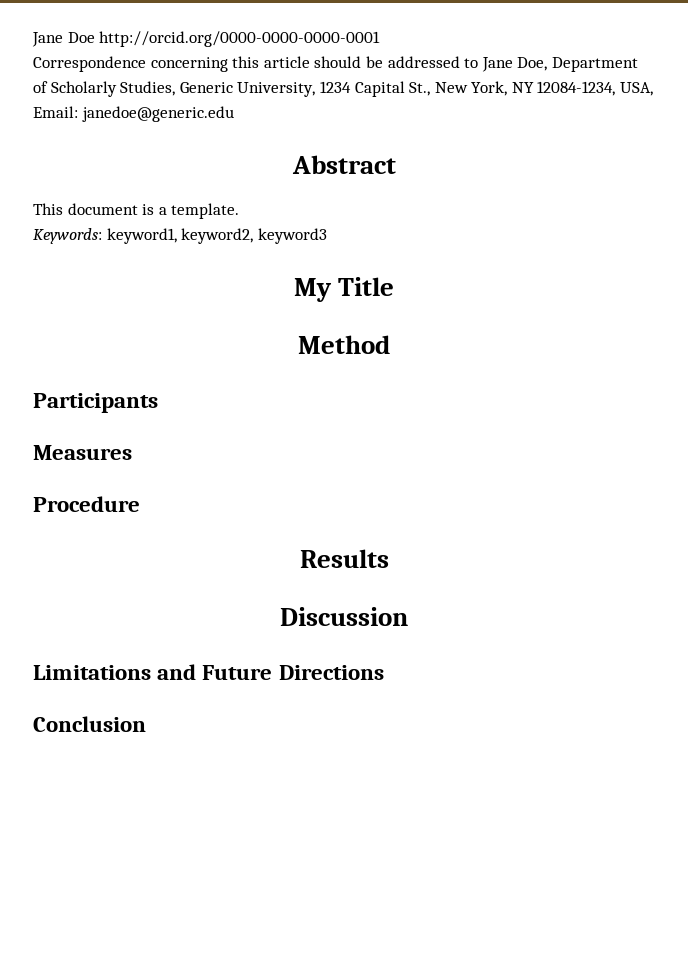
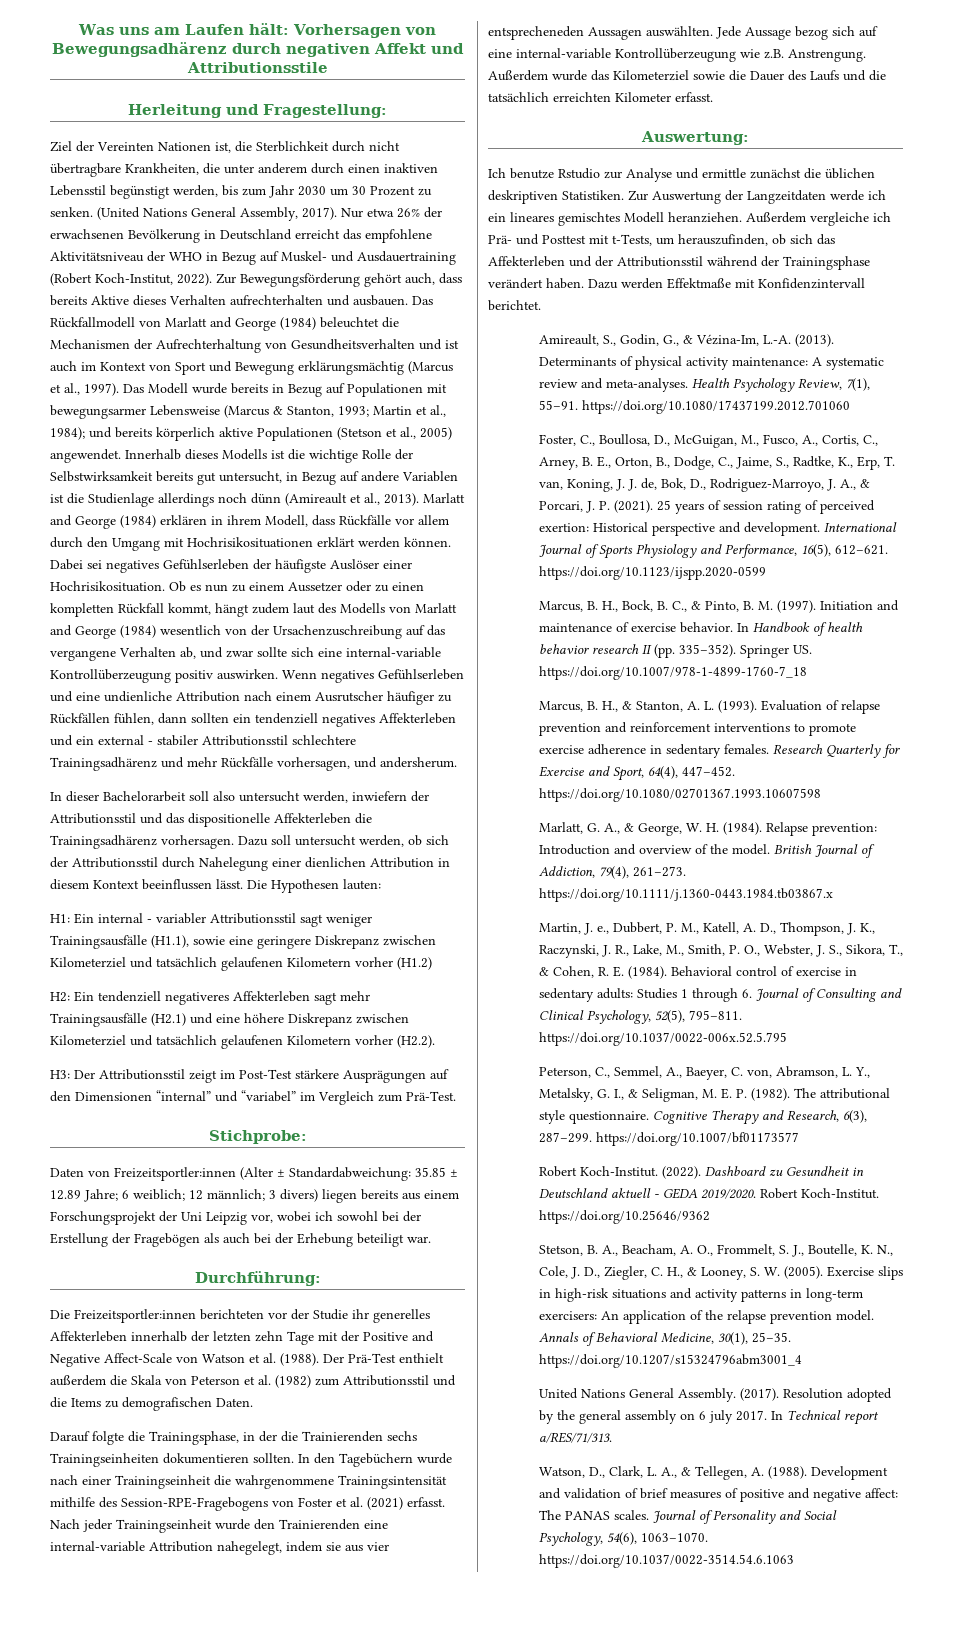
[32,31,381,47] [33,56,638,72] [33,81,654,97] [33,106,234,122] [291,155,396,174] [33,203,240,219] [33,228,327,244] [293,277,395,302] [298,335,390,354] [33,393,158,413] [33,445,132,460] [33,496,140,512] [299,549,389,568] [280,607,408,626] [33,664,384,680] [33,716,146,732] Jane Doe http://orcid.org/0000-0000-0000-0001 // Correspondence concerning this article should be addressed to Jane Doe, Department of Scholarly Studies, Generic University, 1234 Capital St., New York, NY 12084-1234, USA, Email: janedoe@generic.edu // Abstract // This document is a template. // Keywords: keyword1, keyword2, keyword3 // My Title // Method // Participants // Measures // Procedure // Results // Discussion // Limitations and Future Directions // Conclusion -> [77,23,437,38] [52,42,464,57] [186,62,328,73] [128,104,387,118] [50,141,400,153] [50,163,438,177] [50,185,432,199] [50,207,442,221] [50,229,432,243] [50,251,456,265] [50,273,462,287] [50,295,433,306] [50,317,399,331] [50,339,459,353] [50,361,453,375] [50,383,447,397] [50,405,446,419] [50,427,452,441] [50,449,413,463] [50,471,458,485] [50,493,465,507] [50,515,449,529] [50,537,451,551] [50,559,412,573] [50,581,424,592] [50,603,457,617] [50,625,445,639] [50,647,441,661] [50,669,464,683] [50,691,452,705] [50,713,456,727] [50,735,356,746] [50,757,457,771] [50,791,429,803] [50,813,372,827] [50,835,449,849] [50,857,450,871] [50,879,381,893] [50,913,372,927] [50,935,436,949] [50,957,432,971] [50,991,370,1005] [50,1013,409,1027] [50,1035,435,1049] [50,1069,449,1083] [50,1090,456,1105] [208,1130,307,1144] [50,1167,458,1181] [50,1189,459,1203] [50,1211,421,1225] [50,1233,431,1247] [194,1271,321,1286] [50,1309,430,1323] [50,1331,434,1345] [50,1353,444,1367] [50,1375,456,1388] [50,1397,253,1411] [50,1431,417,1445] [50,1453,452,1467] [50,1475,447,1489] [50,1497,445,1511] [50,1519,388,1533] [50,1541,389,1555] [488,26,878,40] [488,48,866,62] [488,70,886,81] [488,92,713,102] [641,131,749,145] [488,168,875,182] [488,190,886,204] [488,212,891,226] [488,234,835,246] [488,256,870,270] [488,278,865,289] [488,300,541,311] [538,334,834,347] [538,356,884,370] [538,378,870,392] [538,400,850,414] [538,434,878,448] [538,456,895,470] [538,478,870,492] [538,500,875,514] [538,522,897,536] [538,544,888,559] [538,566,766,580] [538,600,899,613] [538,622,863,636] [538,644,812,658] [538,666,807,680] [538,700,880,714] [538,722,856,736] [538,744,900,758] [538,766,735,781] [538,788,821,802] [538,822,877,836] [538,844,875,858] [538,866,686,879] [538,888,833,902] [538,922,875,936] [538,944,903,958] [538,966,857,979] [538,988,902,1002] [538,1010,742,1024] [538,1032,787,1046] [538,1066,870,1080] [538,1088,890,1102] [538,1110,867,1125] [538,1132,799,1146] [538,1166,864,1179] [538,1188,879,1199] [538,1210,710,1224] [538,1244,893,1257] [538,1266,903,1280] [538,1288,863,1302] [538,1310,874,1324] [538,1332,791,1346] [538,1354,802,1368] [538,1388,892,1402] [538,1410,879,1425] [538,1432,612,1443] [538,1466,888,1480] [538,1488,898,1502] [538,1510,837,1524] [538,1532,708,1546] [538,1554,794,1568] Was uns am Laufen hält: Vorhersagen von Bewegungsadhärenz durch negativen Affekt und Attributionsstile // Herleitung und Fragestellung: // Ziel der Vereinten Nationen ist, die Sterblichkeit durch nicht übertragbare Krankheiten, die unter anderem durch einen inaktiven Lebensstil begünstigt werden, bis zum Jahr 2030 um 30 Prozent zu senken. (United Nations General Assembly, 2017). Nur etwa 26% der erwachsenen Bevölkerung in Deutschland erreicht das empfohlene Aktivitätsniveau der WHO in Bezug auf Muskel- und Ausdauertraining (Robert Koch-Institut, 2022). Zur Bewegungsförderung gehört auch, dass bereits Aktive dieses Verhalten aufrechterhalten und ausbauen. Das Rückfallmodell von Marlatt and George (1984) beleuchtet die Mechanismen der Aufrechterhaltung von Gesundheitsverhalten und ist auch im Kontext von Sport und Bewegung erklärungsmächtig (Marcus et al., 1997). Das Modell wurde bereits in Bezug auf Populationen mit bewegungsarmer Lebensweise (Marcus & Stanton, 1993; Martin et al., 1984); und bereits körperlich aktive Populationen (Stetson et al., 2005) angewendet. Innerhalb dieses Modells ist die wichtige Rolle der Selbstwirksamkeit bereits gut untersucht, in Bezug auf andere Variablen ist die Studienlage allerdings noch dünn (Amireault et al., 2013). Marlatt and George (1984) erklären in ihrem Modell, dass Rückfälle vor allem durch den Umgang mit Hochrisikosituationen erklärt werden können. Dabei sei negatives Gefühlserleben der häufigste Auslöser einer Hochrisikosituation. Ob es nun zu einem Aussetzer oder zu einen kompletten Rückfall kommt, hängt zudem laut des Modells von Marlatt and George (1984) wesentlich von der Ursachenzuschreibung auf das vergangene Verhalten ab, und zwar sollte sich eine internal-variable Kontrollüberzeugung positiv auswirken. Wenn negatives Gefühlserleben und eine undienliche Attribution nach einem Ausrutscher häufiger zu Rückfällen fühlen, dann sollten ein tendenziell negatives Affekterleben und ein external - stabiler Attributionsstil schlechtere Trainingsadhärenz und mehr Rückfälle vorhersagen, und andersherum. // In dieser Bachelorarbeit soll also untersucht werden, inwiefern der Attributionsstil und das dispositionelle Affekterleben die Trainingsadhärenz vorhersagen. Dazu soll untersucht werden, ob sich der Attributionsstil durch Nahelegung einer dienlichen Attribution in diesem Kontext beeinflussen lässt. Die Hypothesen lauten: // H1: Ein internal - variabler Attributionsstil sagt weniger Trainingsausfälle (H1.1), sowie eine geringere Diskrepanz zwischen Kilometerziel und tatsächlich gelaufenen Kilometern vorher (H1.2) // H2: Ein tendenziell negativeres Affekterleben sagt mehr Trainingsausfälle (H2.1) und eine höhere Diskrepanz zwischen Kilometerziel und tatsächlich gelaufenen Kilometern vorher (H2.2). // H3: Der Attributionsstil zeigt im Post-Test stärkere Ausprägungen auf den Dimensionen “internal” und “variabel” im Vergleich zum Prä-Test. // Stichprobe: // Daten von Freizeitsportler:innen (Alter ± Standardabweichung: 35.85 ± 12.89 Jahre; 6 weiblich; 12 männlich; 3 divers) liegen bereits aus einem Forschungsprojekt der Uni Leipzig vor, wobei ich sowohl bei der Erstellung der Fragebögen als auch bei der Erhebung beteiligt war. // Durchführung: // Die Freizeitsportler:innen berichteten vor der Studie ihr generelles Affekterleben innerhalb der letzten zehn Tage mit der Positive and Negative Affect-Scale von Watson et al. (1988). Der Prä-Test enthielt außerdem die Skala von Peterson et al. (1982) zum Attributionsstil und die Items zu demografischen Daten. // Darauf folgte die Trainingsphase, in der die Trainierenden sechs Trainingseinheiten dokumentieren sollten. In den Tagebüchern wurde nach einer Trainingseinheit die wahrgenommene Trainingsintensität mithilfe des Session-RPE-Fragebogens von Foster et al. (2021) erfasst. Nach jeder Trainingseinheit wurde den Trainierenden eine internal-variable Attribution nahegelegt, indem sie aus vier entsprecheneden Aussagen auswählten. Jede Aussage bezog sich auf eine internal-variable Kontrollüberzeugung wie z.B. Anstrengung. Außerdem wurde das Kilometerziel sowie die Dauer des Laufs und die tatsächlich erreichten Kilometer erfasst. // Auswertung: // Ich benutze Rstudio zur Analyse und ermittle zunächst die üblichen deskriptiven Statistiken. Zur Auswertung der Langzeitdaten werde ich ein lineares gemischtes Modell heranziehen. Außerdem vergleiche ich Prä- und Posttest mit t-Tests, um herauszufinden, ob sich das Affekterleben und der Attributionsstil während der Trainingsphase verändert haben. Dazu werden Effektmaße mit Konfidenzintervall berichtet. // Amireault, S., Godin, G., & Vézina-Im, L.-A. (2013). Determinants of physical activity maintenance: A systematic review and meta-analyses. Health Psychology Review, 7(1), 55–91. https://doi.org/10.1080/17437199.2012.701060 // Foster, C., Boullosa, D., McGuigan, M., Fusco, A., Cortis, C., Arney, B. E., Orton, B., Dodge, C., Jaime, S., Radtke, K., Erp, T. van, Koning, J. J. de, Bok, D., Rodriguez-Marroyo, J. A., & Porcari, J. P. (2021). 25 years of session rating of perceived exertion: Historical perspective and development. International Journal of Sports Physiology and Performance, 16(5), 612–621. https://doi.org/10.1123/ijspp.2020-0599 // Marcus, B. H., Bock, B. C., & Pinto, B. M. (1997). Initiation and maintenance of exercise behavior. In Handbook of health behavior research II (pp. 335–352). Springer US. https://doi.org/10.1007/978-1-4899-1760-7_18 // Marcus, B. H., & Stanton, A. L. (1993). Evaluation of relapse prevention and reinforcement interventions to promote exercise adherence in sedentary females. Research Quarterly for Exercise and Sport, 64(4), 447–452. https://doi.org/10.1080/02701367.1993.10607598 // Marlatt, G. A., & George, W. H. (1984). Relapse prevention: Introduction and overview of the model. British Journal of Addiction, 79(4), 261–273. https://doi.org/10.1111/j.1360-0443.1984.tb03867.x // Martin, J. e., Dubbert, P. M., Katell, A. D., Thompson, J. K., Raczynski, J. R., Lake, M., Smith, P. O., Webster, J. S., Sikora, T., & Cohen, R. E. (1984). Behavioral control of exercise in sedentary adults: Studies 1 through 6. Journal of Consulting and Clinical Psychology, 52(5), 795–811. https://doi.org/10.1037/0022-006x.52.5.795 // Peterson, C., Semmel, A., Baeyer, C. von, Abramson, L. Y., Metalsky, G. I., & Seligman, M. E. P. (1982). The attributional style questionnaire. Cognitive Therapy and Research, 6(3), 287–299. https://doi.org/10.1007/bf01173577 // Robert Koch-Institut. (2022). Dashboard zu Gesundheit in Deutschland aktuell - GEDA 2019/2020. Robert Koch-Institut. https://doi.org/10.25646/9362 // Stetson, B. A., Beacham, A. O., Frommelt, S. J., Boutelle, K. N., Cole, J. D., Ziegler, C. H., & Looney, S. W. (2005). Exercise slips in high-risk situations and activity patterns in long-term exercisers: An application of the relapse prevention model. Annals of Behavioral Medicine, 30(1), 25–35. https://doi.org/10.1207/s15324796abm3001_4 // United Nations General Assembly. (2017). Resolution adopted by the general assembly on 6 july 2017. In Technical report a/RES/71/313. // Watson, D., Clark, L. A., & Tellegen, A. (1988). Development and validation of brief measures of positive and negative affect: The PANAS scales. Journal of Personality and Social Psychology, 54(6), 1063–1070. https://doi.org/10.1037/0022-3514.54.6.1063

